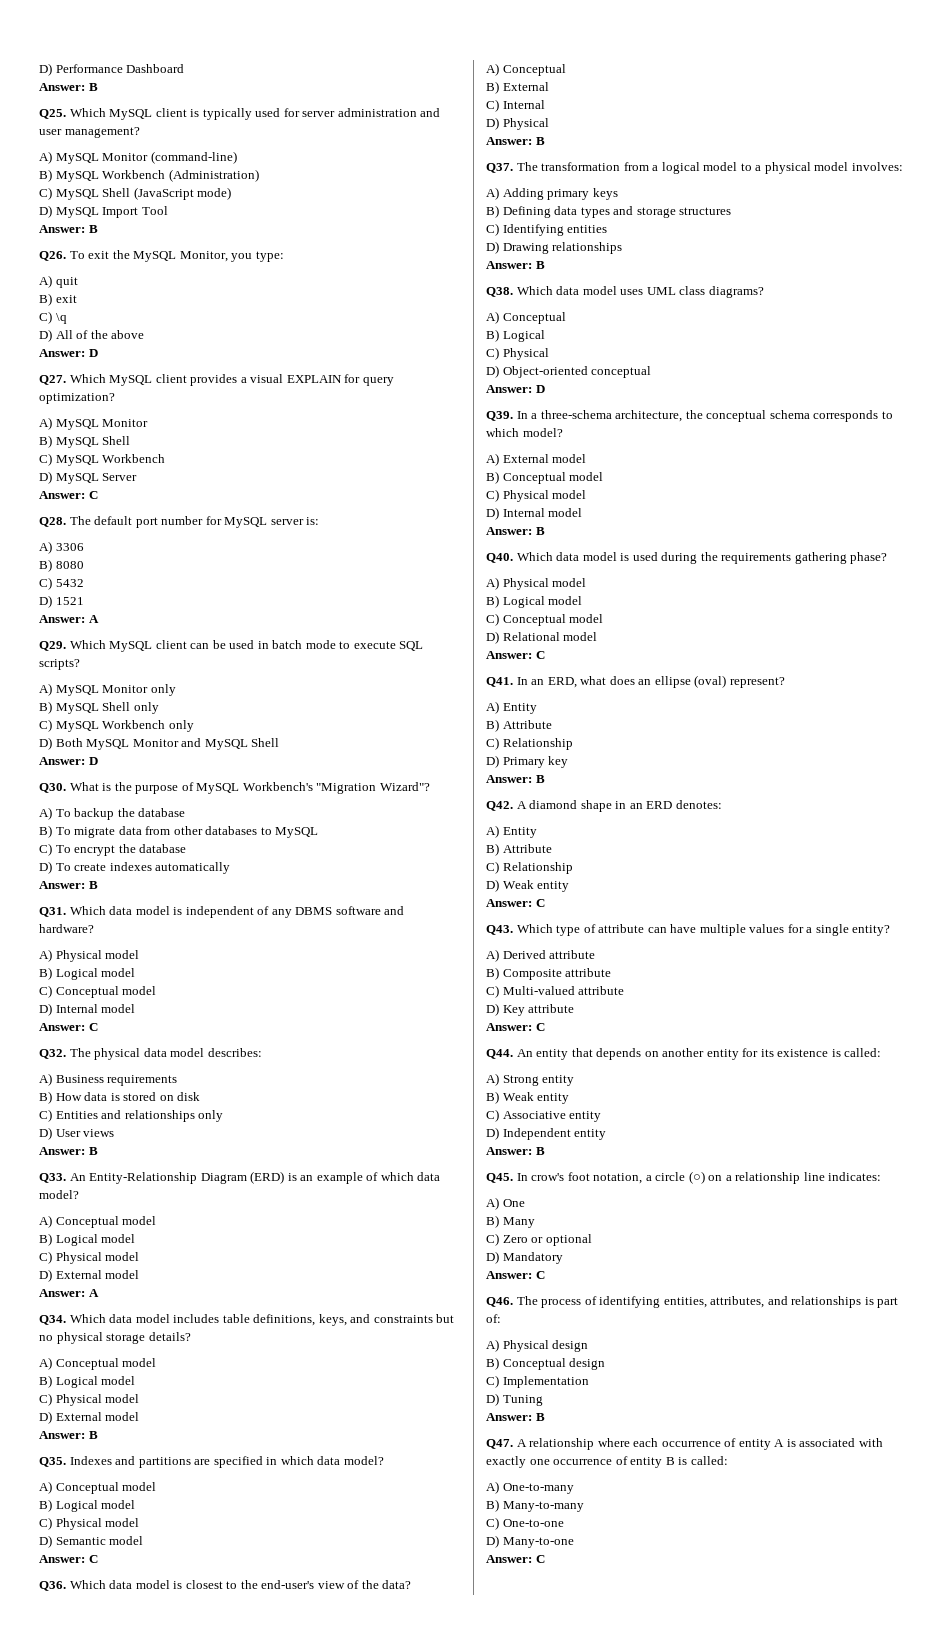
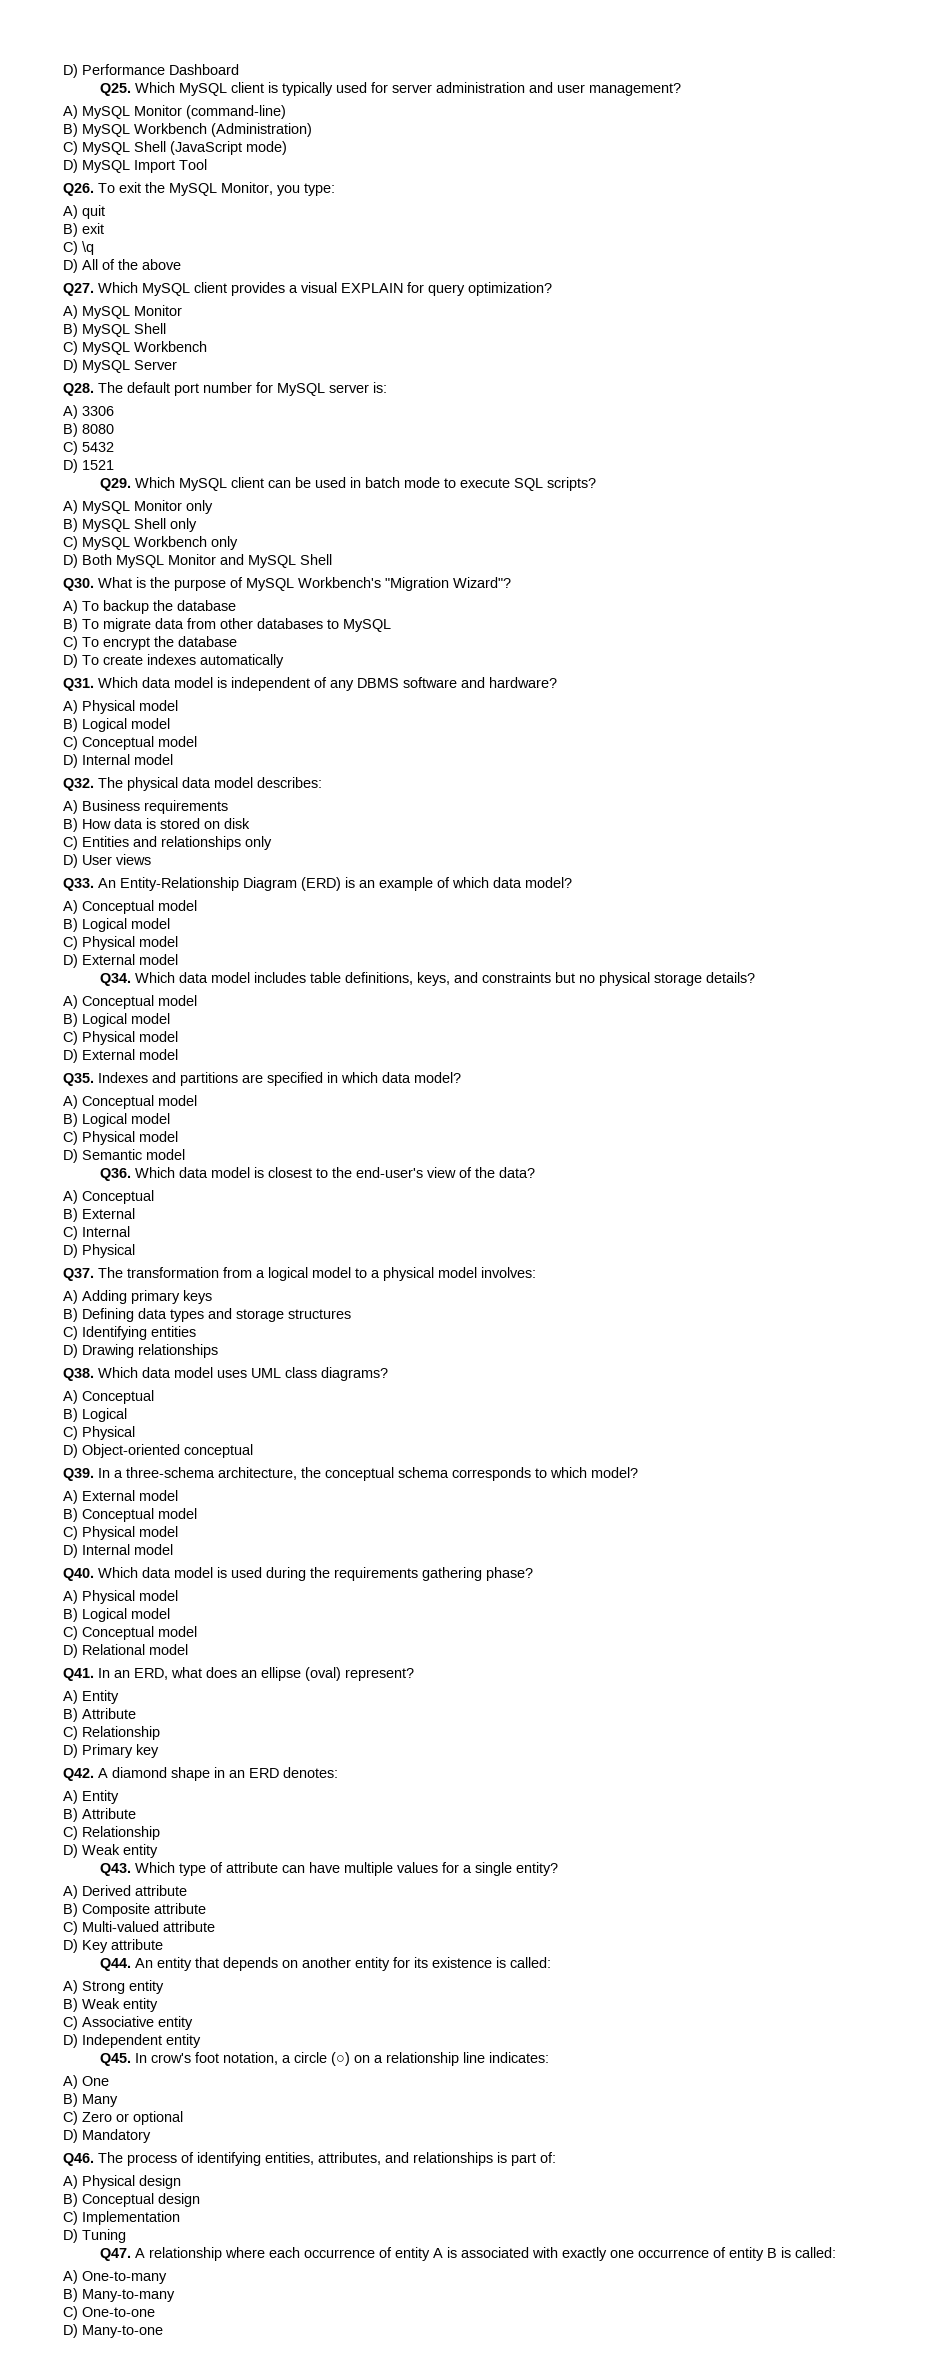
[39,83,98,91] // Answer: B -> (239, 69) none
[39,225,98,233] // Answer: B -> (207, 164) none
[39,349,98,357] // Answer: D -> (181, 264) none
[39,491,98,499] // Answer: C -> (177, 365) none
[39,615,99,623] // Answer: A -> (114, 465) none
[39,757,98,765] // Answer: D -> (332, 559) none
[39,881,98,889] // Answer: B -> (284, 661) none
[39,1023,98,1031] // Answer: C -> (173, 759) none
[39,1147,98,1155] // Answer: B -> (151, 859) none
[39,1289,99,1297] // Answer: A -> (178, 959) none
[39,1431,98,1439] // Answer: B -> (178, 1054) none
[39,1555,98,1563] // Answer: C -> (185, 1154) none
[486,137,545,145] // Answer: B -> (135, 1251) none
[486,261,545,269] // Answer: B -> (218, 1351) none
[486,385,545,393] // Answer: D -> (253, 1451) none
[486,527,545,535] // Answer: B -> (173, 1549) none
[486,651,545,659] // Answer: C -> (188, 1649) none
[486,775,545,783] // Answer: B -> (159, 1751) none
[486,899,545,907] // Answer: C -> (158, 1851) none
[486,1023,545,1031] // Answer: C -> (163, 1944) none
[486,1147,545,1155] // Answer: B -> (201, 2041) none
[486,1271,545,1279] // Answer: C -> (151, 2136) none
[486,1413,545,1421] // Answer: B -> (126, 2236) none
[486,1555,545,1563] // Answer: C -> (163, 2331) none

